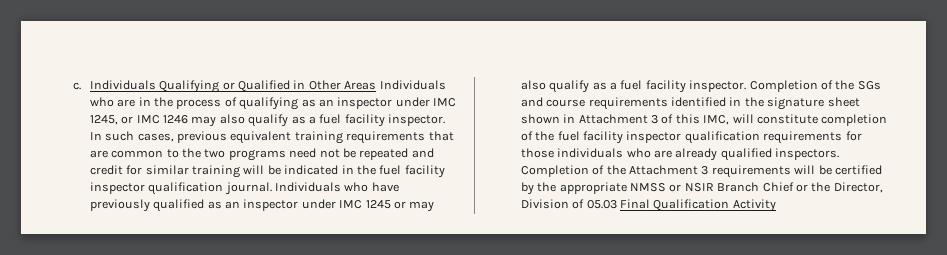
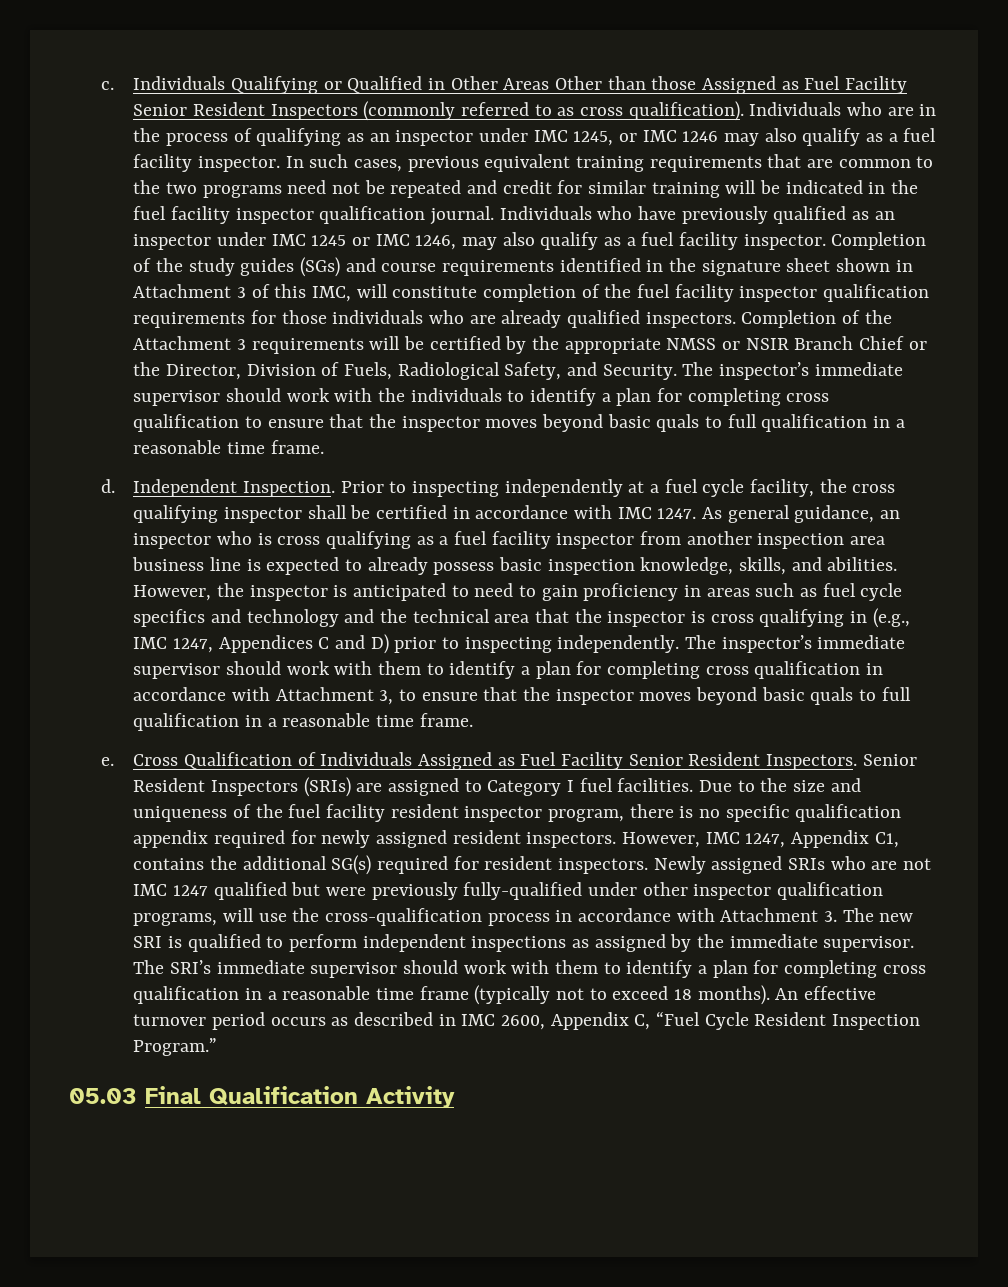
(377, 85) none -> [554,76,907,94] [133,101,744,121] Other than those Assigned as Fuel Facility Senior Resident Inspectors (commonly referred to as cross qualification).
(406, 205) none -> [375,234,457,250] IMC 1246,
[857,81,881,90] SGs -> [188,257,340,277] study guides (SGs)
(585, 204) none -> [343,362,903,380] [133,388,830,406] [133,414,905,432] [133,440,324,454] [101,479,896,497] [133,505,900,523] [133,531,885,549] [132,557,898,575] [133,583,903,601] [133,608,910,628] [133,634,906,654] [133,661,883,679] [133,687,911,705] [133,713,473,731] [101,752,917,770] [133,777,861,797] [133,804,902,822] [133,830,899,848] [133,855,931,875] [133,882,883,900] [133,908,914,926] [133,934,915,952] [133,960,926,978] [133,985,876,1005] [133,1011,920,1030] [133,1038,218,1056] Fuels, Radiological Safety, and Security. The inspector’s immediate supervisor should work with the individuals to identify a plan for completing cross qualification to ensure that the inspector moves beyond basic quals to full qualification in a reasonable time frame. // d. Independent Inspection. Prior to inspecting independently at a fuel cycle facility, the cross qualifying inspector shall be certified in accordance with IMC 1247. As general guidance, an inspector who is cross qualifying as a fuel facility inspector from another inspection area business line is expected to already possess basic inspection knowledge, skills, and abilities. However, the inspector is anticipated to need to gain proficiency in areas such as fuel cycle specifics and technology and the technical area that the inspector is cross qualifying in (e.g., IMC 1247, Appendices C and D) prior to inspecting independently. The inspector’s immediate supervisor should work with them to identify a plan for completing cross qualification in accordance with Attachment 3, to ensure that the inspector moves beyond basic quals to full qualification in a reasonable time frame. // e. Cross Qualification of Individuals Assigned as Fuel Facility Senior Resident Inspectors. Senior Resident Inspectors (SRIs) are assigned to Category I fuel facilities. Due to the size and uniqueness of the fuel facility resident inspector program, there is no specific qualification appendix required for newly assigned resident inspectors. However, IMC 1247, Appendix C1, contains the additional SG(s) required for resident inspectors. Newly assigned SRIs who are not IMC 1247 qualified but were previously fully-qualified under other inspector qualification programs, will use the cross-qualification process in accordance with Attachment 3. The new SRI is qualified to perform independent inspections as assigned by the immediate supervisor. The SRI’s immediate supervisor should work with them to identify a plan for completing cross qualification in a reasonable time frame (typically not to exceed 18 months). An effective turnover period occurs as described in IMC 2600, Appendix C, “Fuel Cycle Resident Inspection Program.” //

